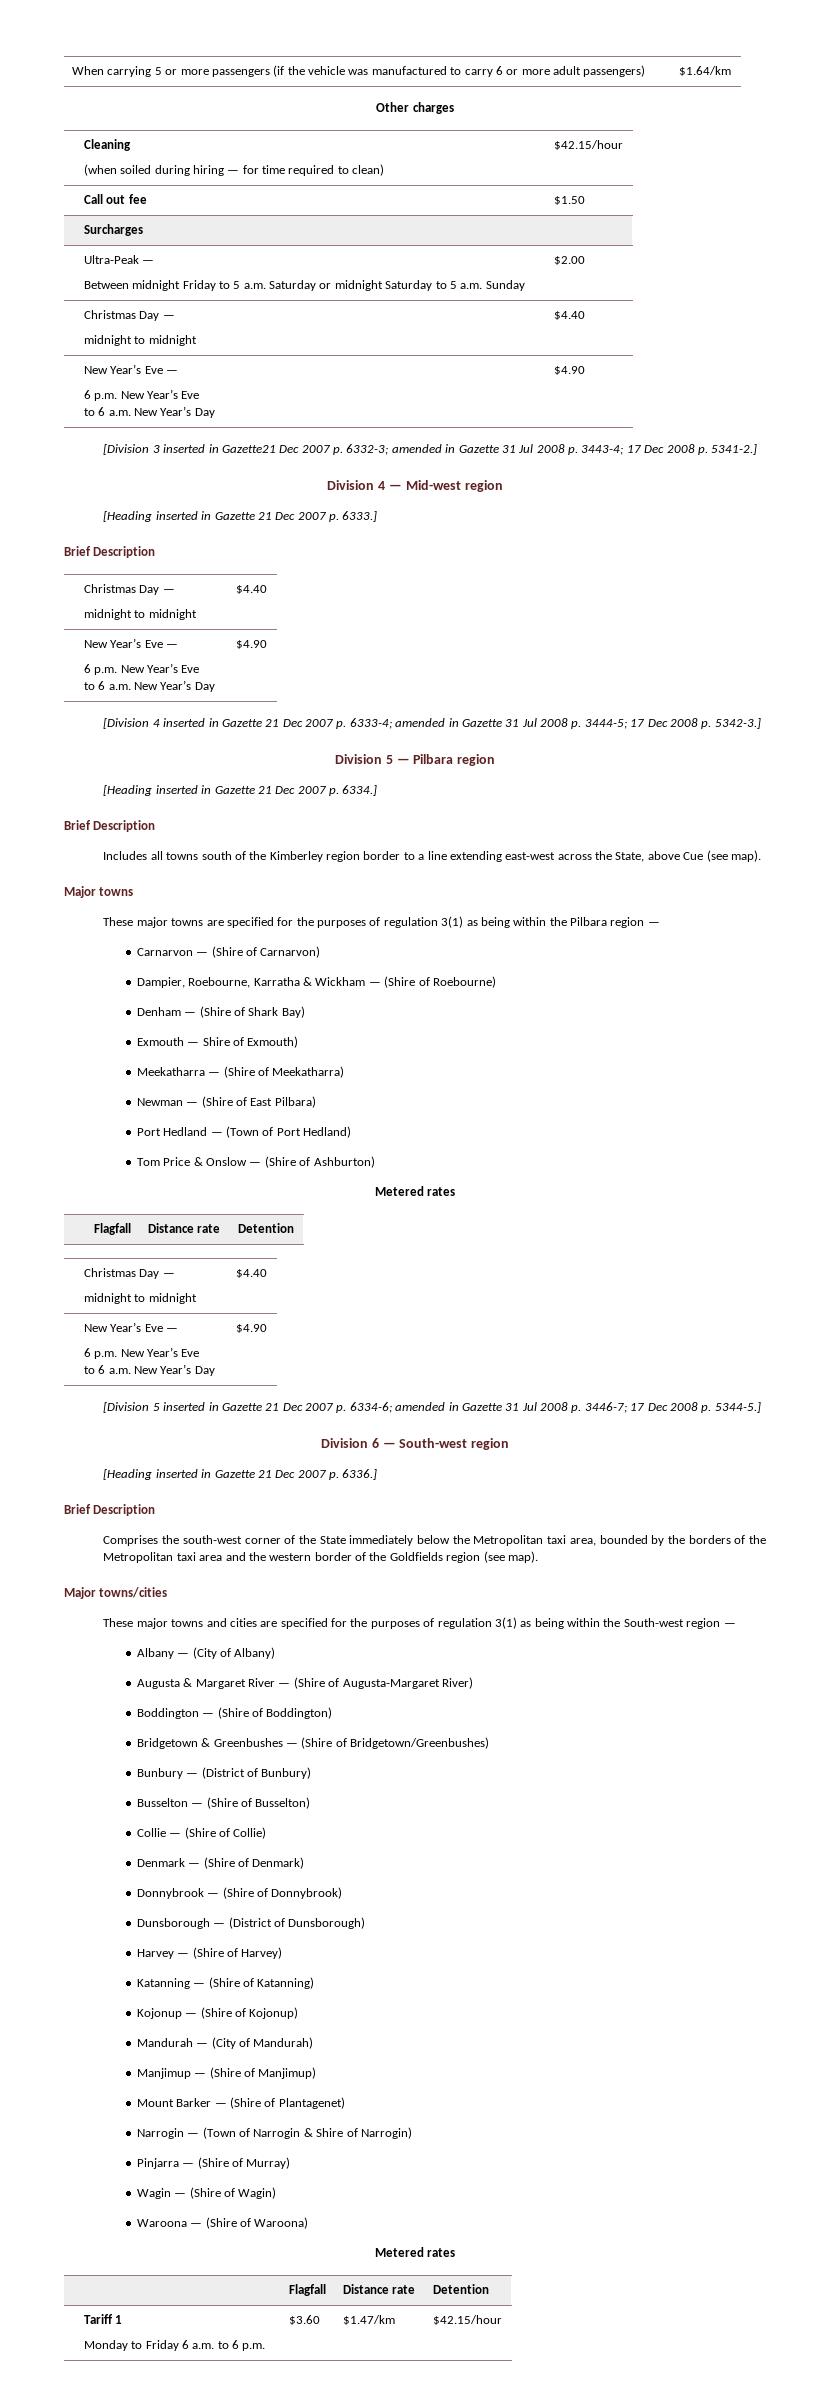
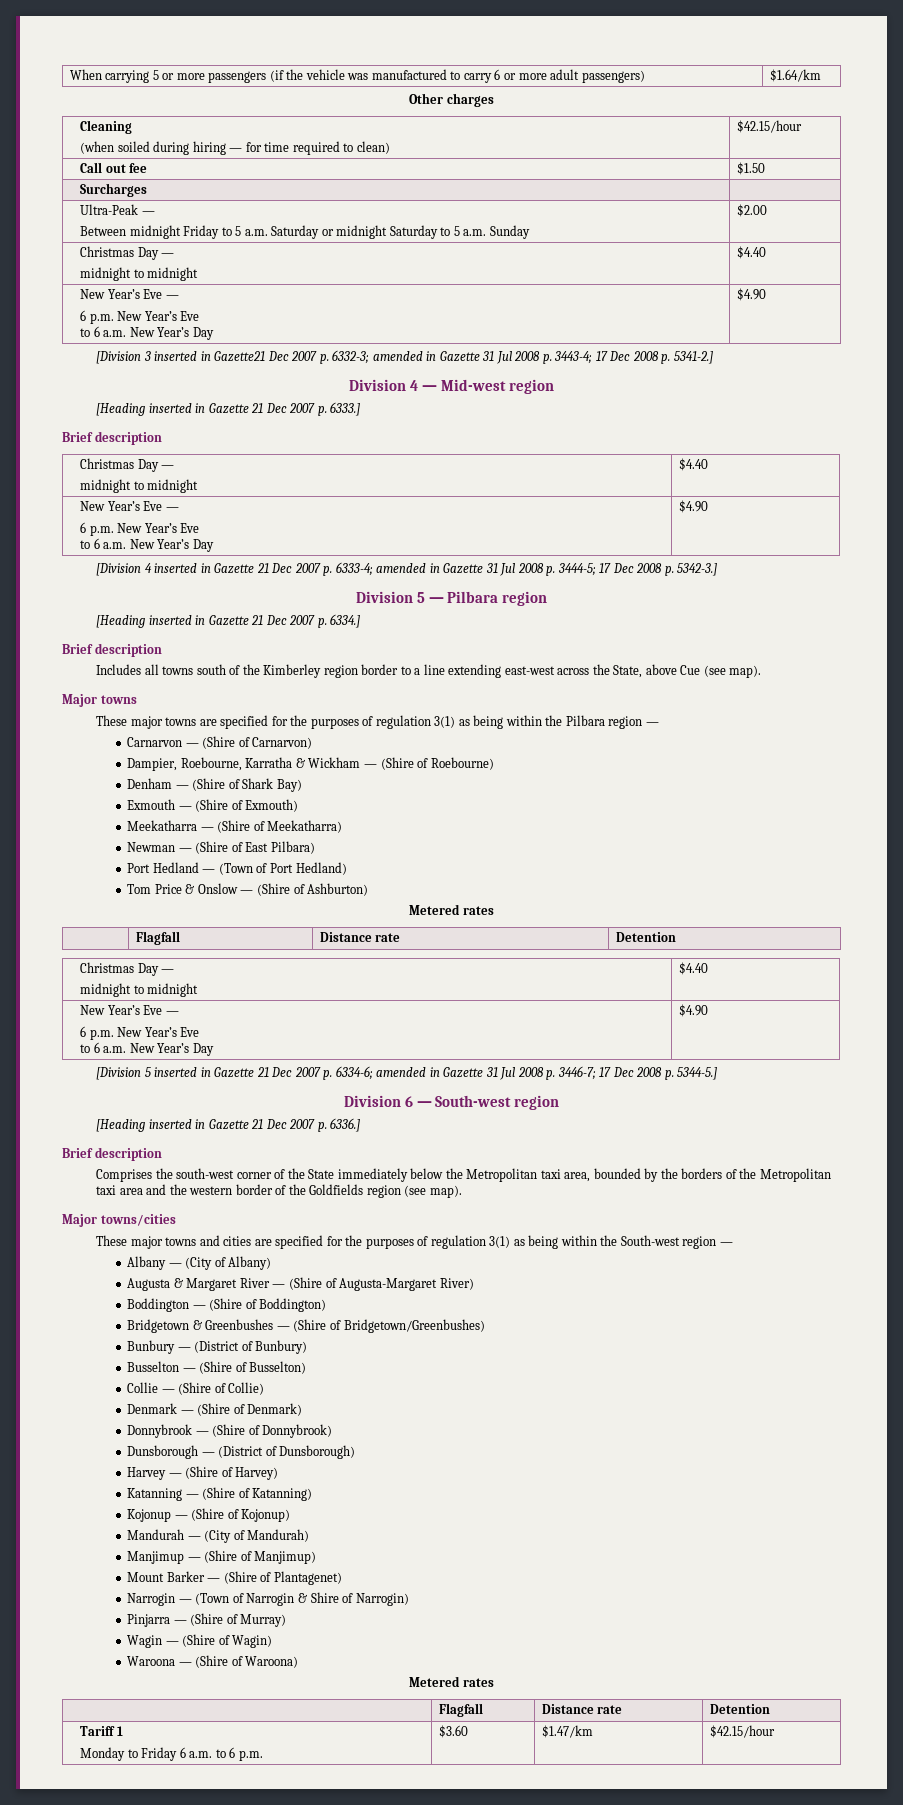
[93,546,156,558] Description -> [94,431,162,445] description
[93,820,156,832] Description -> [94,643,162,657] description
[202,1037,230,1046] Shire -> [195,799,229,812] (Shire
[93,1504,156,1516] Description -> [94,1147,162,1161] description

